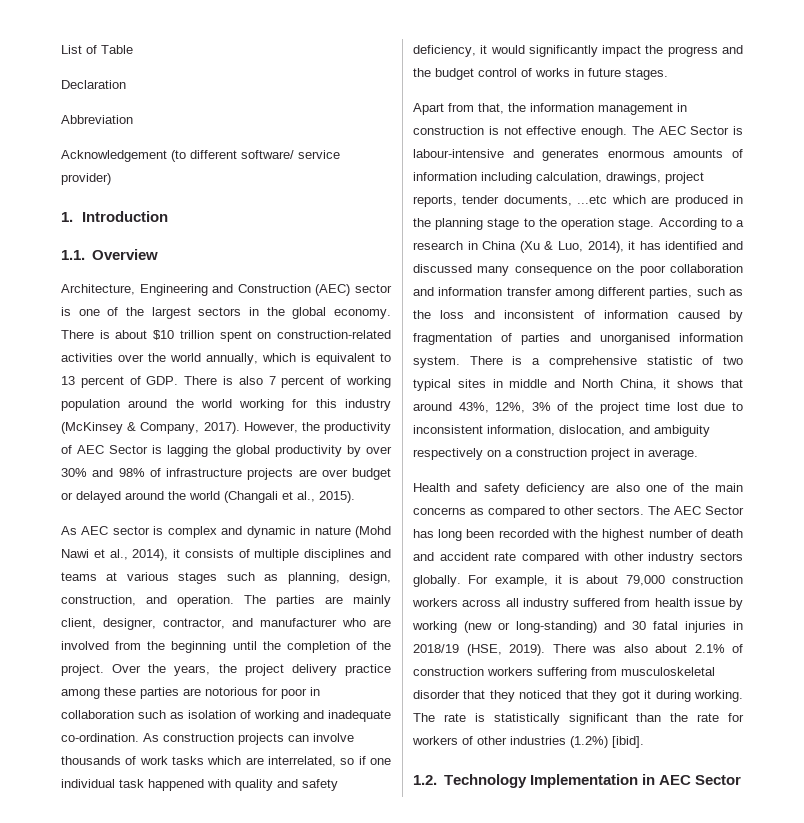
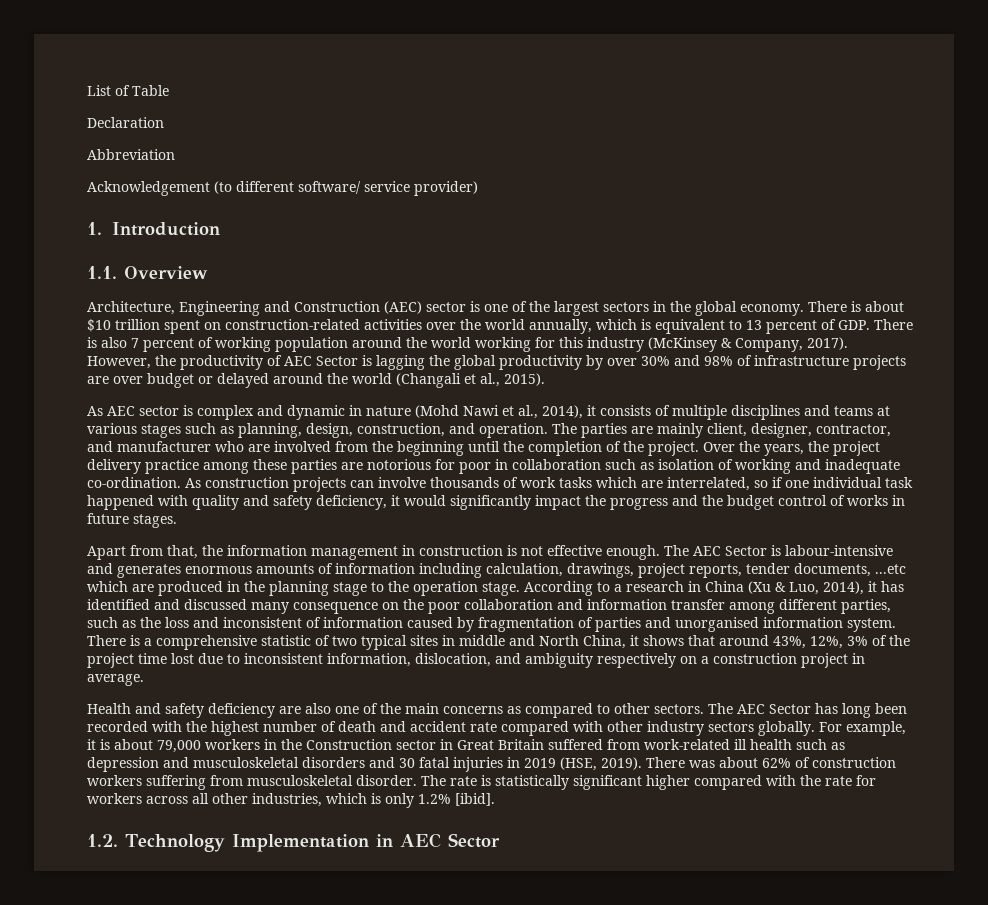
[672,575,743,584] [412,598,743,610] [412,621,597,633] construction workers across all industry suffered from health issue by working (new or long-standing) -> [205,739,845,750] [87,757,365,772] workers in the Construction sector in Great Britain suffered from work-related ill health such as depression and musculoskeletal disorders
[413,644,459,653] 2018/19 -> [524,758,556,768] 2019
[623,644,725,653] also about 2.1% -> [719,757,791,768] about 62%
[413,690,743,702] disorder that they noticed that they got it during working. -> [356,775,417,786] disorder.
[636,713,662,722] than -> [646,775,796,790] higher compared with
[462,736,608,748] of other industries (1.2%) -> [146,793,451,808] across all other industries, which is only 1.2%

